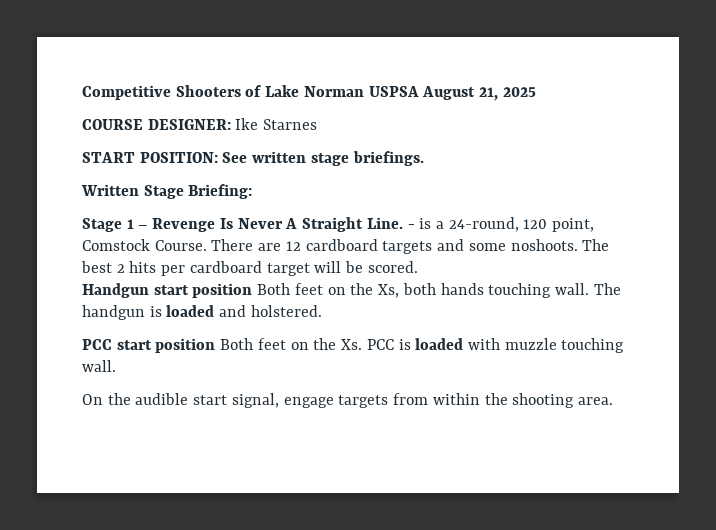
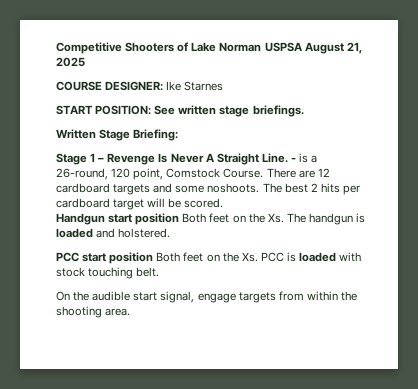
[448,217,519,232] 24-round, -> [56,168,108,180] 26-round,
[378,283,589,298] Xs, both hands touching wall. -> [267,213,284,223] Xs.
[504,338,625,353] [82,360,116,372] muzzle touching wall. -> [56,267,160,279] stock touching belt.

